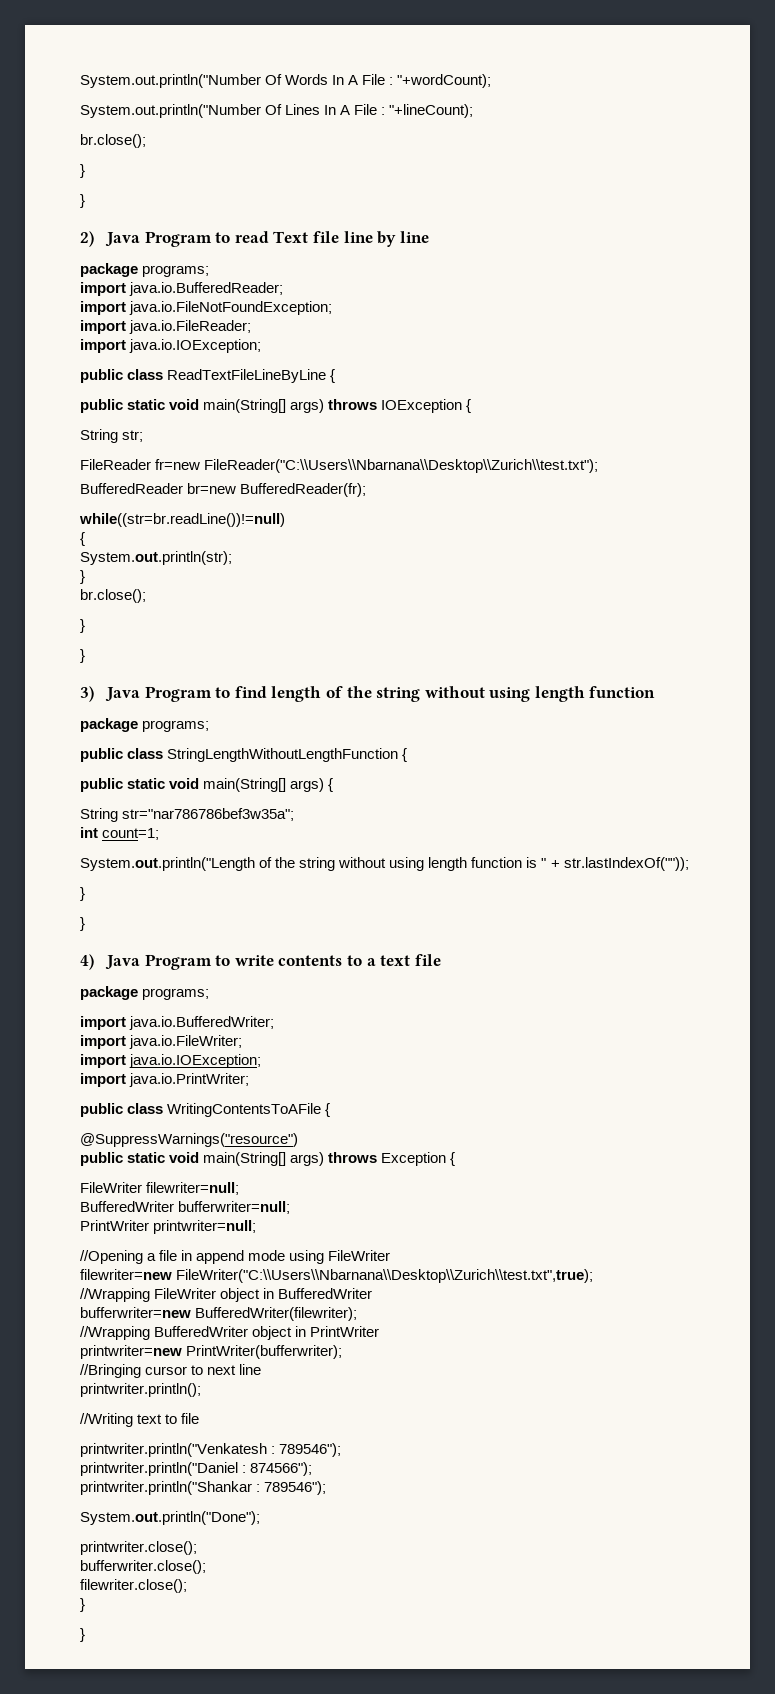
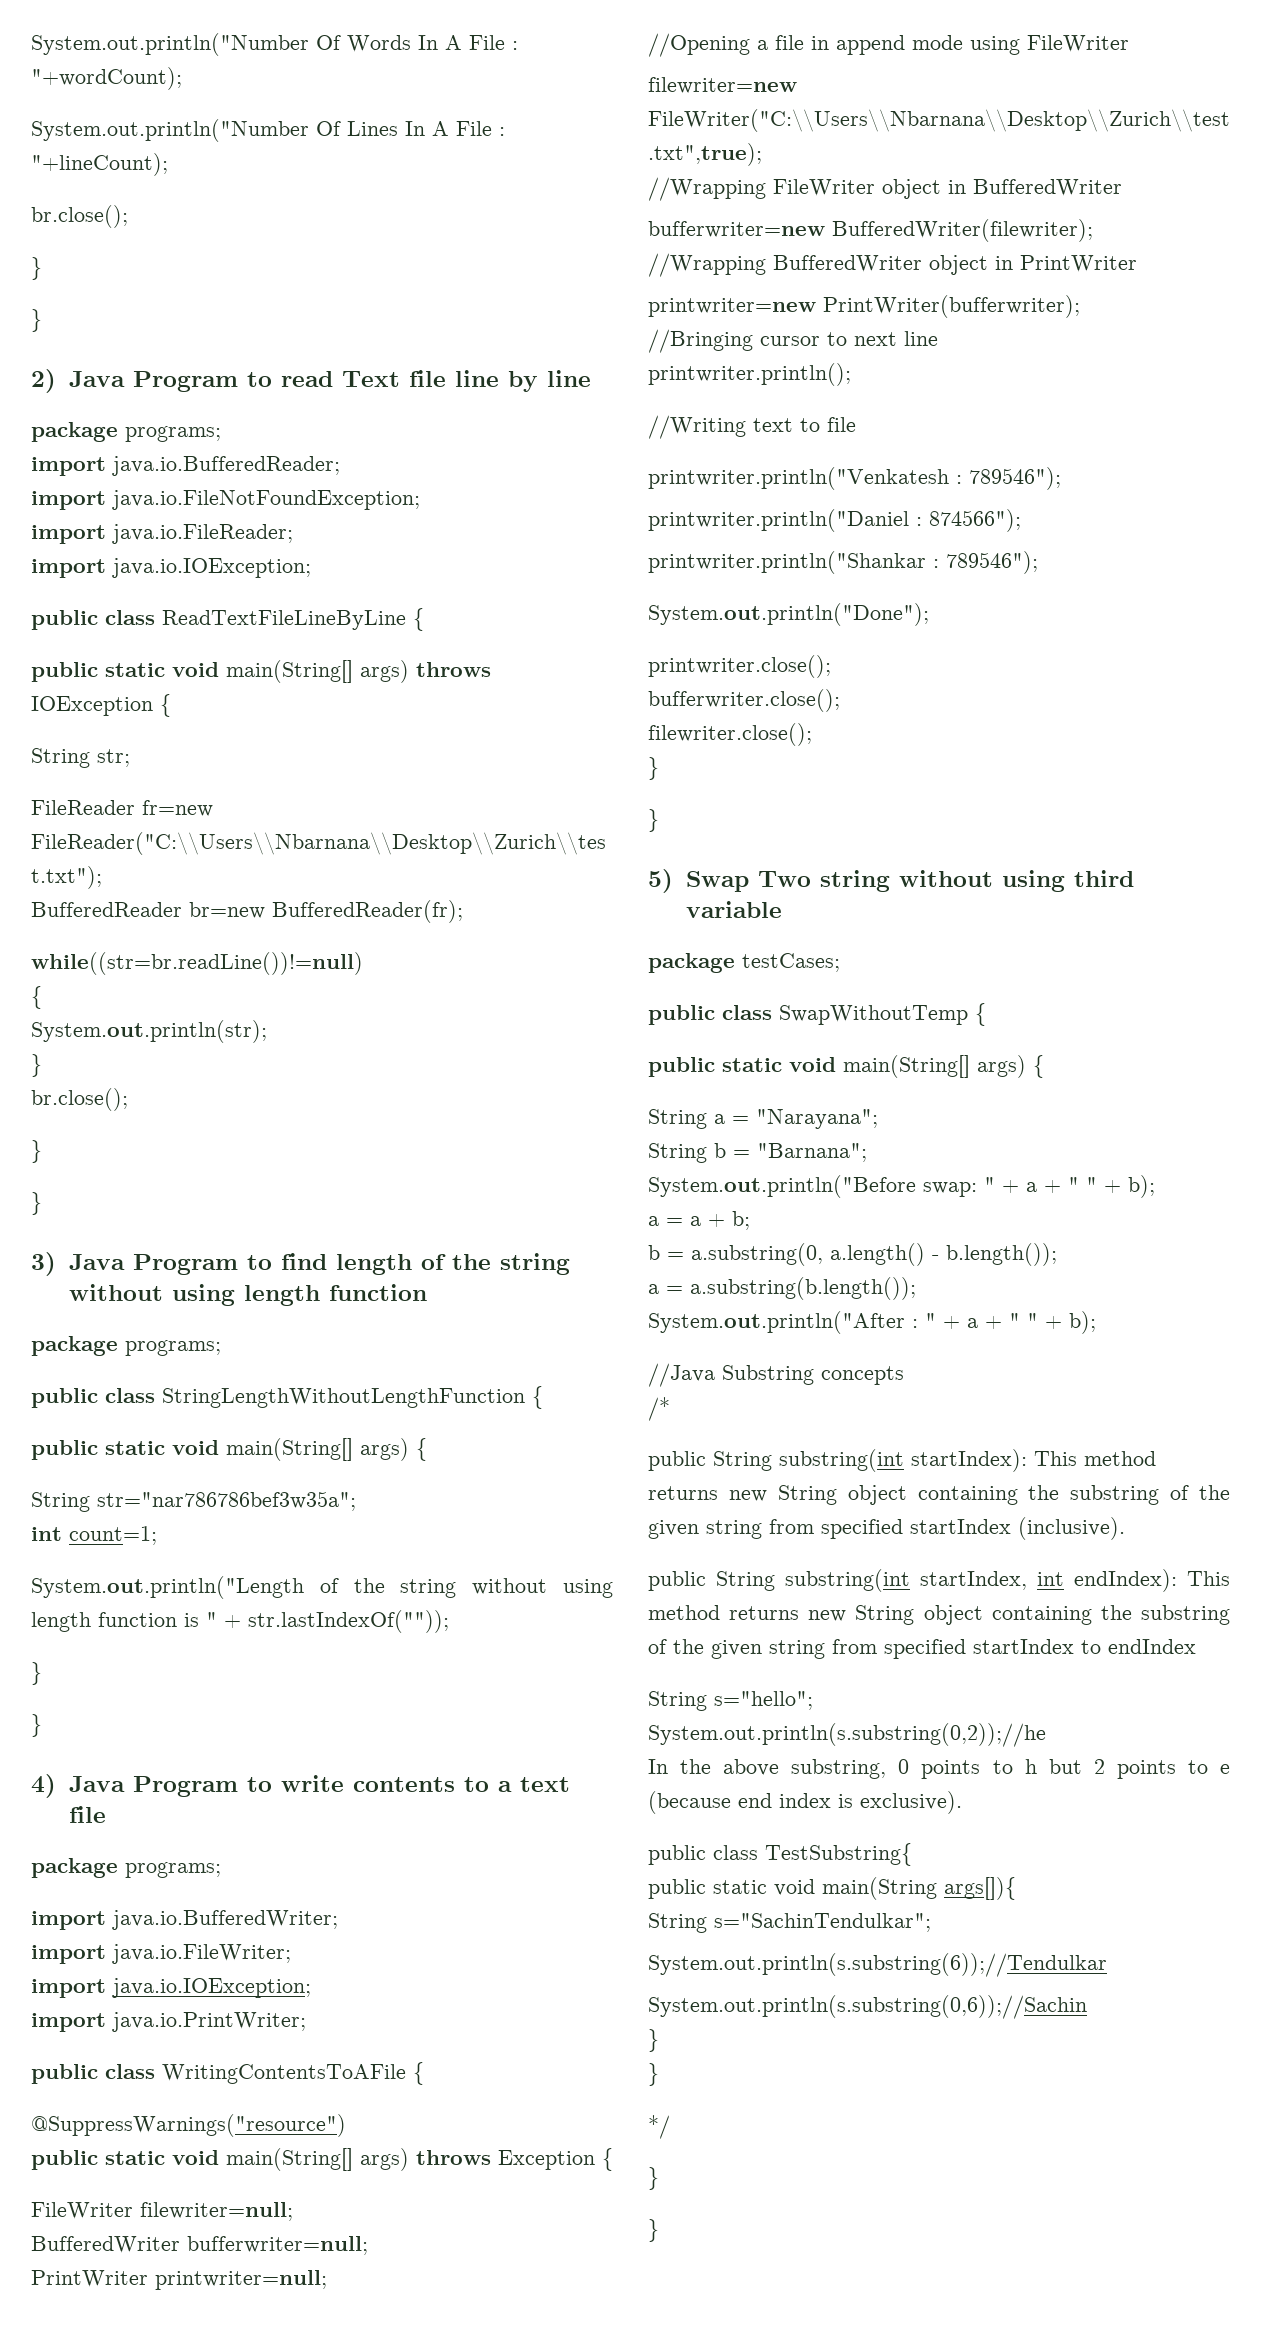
(85, 1635) none -> [648,869,1135,893] [686,901,783,918] [648,953,840,973] [648,1003,986,1026] [648,1055,1044,1078] [648,1109,878,1129] [648,1143,867,1163] [648,1175,1155,1198] [648,1211,750,1230] [648,1243,1057,1266] [648,1277,916,1300] [648,1311,1096,1334] [648,1363,904,1387] [648,1397,670,1421] [648,1449,1156,1472] [648,1485,1230,1505] [648,1517,1125,1540] [648,1569,1230,1592] [648,1605,1230,1625] [648,1639,1196,1659] [648,1691,813,1711] [648,1723,1046,1747] [648,1759,1230,1779] [648,1791,962,1814] [648,1843,912,1866] [648,1877,1016,1900] [648,1913,931,1933] [648,1953,1107,1977] [648,1995,1087,2019] [648,2029,659,2052] [648,2063,659,2086] [648,2115,670,2139] [648,2167,659,2190] [648,2219,659,2242] // 5) Swap Two string without using third variable // package testCases; // public class SwapWithoutTemp { // public static void main(String[] args) { // String a = "Narayana"; // String b = "Barnana"; // System.out.println("Before swap: " + a + " " + b); // a = a + b; // b = a.substring(0, a.length() - b.length()); // a = a.substring(b.length()); // System.out.println("After : " + a + " " + b); // //Java Substring concepts // /* // public String substring(int startIndex): This method returns new String object containing the substring of the given string from specified startIndex (inclusive). // public String substring(int startIndex, int endIndex): This method returns new String object containing the substring of the given string from specified startIndex to endIndex // String s="hello"; // System.out.println(s.substring(0,2));//he // In the above substring, 0 points to h but 2 points to e (because end index is exclusive). // public class TestSubstring{ // public static void main(String args[]){ // String s="SachinTendulkar"; // System.out.println(s.substring(6));//Tendulkar // System.out.println(s.substring(0,6));//Sachin // } // } // */ // } // }

